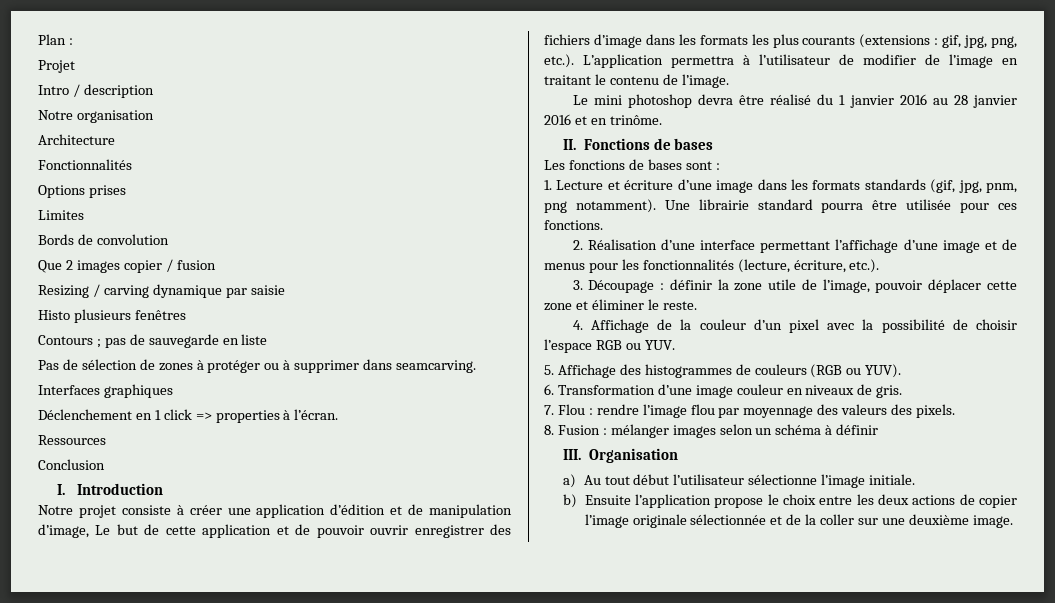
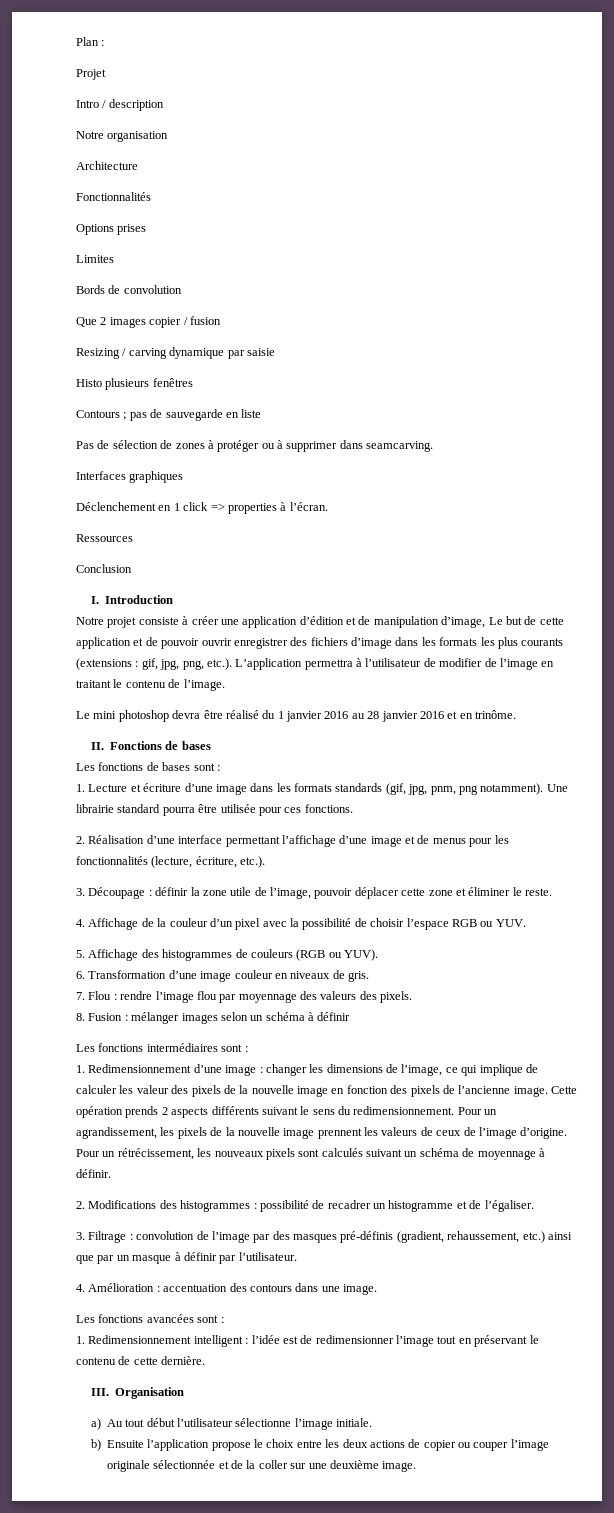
(879, 429) none -> [76,1043,248,1052] [76,1064,538,1076] [76,1085,577,1097] [76,1106,498,1118] [76,1127,568,1139] [76,1148,545,1160] [76,1169,111,1178] [76,1200,534,1212] [76,1231,572,1243] [76,1252,297,1264] [76,1283,377,1295] [76,1314,224,1323] [76,1335,539,1347] [76,1356,206,1365] // Les fonctions intermédiaires sont : // 1. Redimensionnement d’une image : changer les dimensions de l’image, ce qui implique de calculer les valeur des pixels de la nouvelle image en fonction des pixels de l’ancienne image. Cette opération prends 2 aspects différents suivant le sens du redimensionnement. Pour un agrandissement, les pixels de la nouvelle image prennent les valeurs de ceux de l’image d’origine. Pour un rétrécissement, les nouveaux pixels sont calculés suivant un schéma de moyennage à définir. // 2. Modifications des histogrammes : possibilité de recadrer un histogramme et de l’égaliser. // 3. Filtrage : convolution de l’image par des masques pré-définis (gradient, rehaussement, etc.) ainsi que par un masque à définir par l’utilisateur. // 4. Amélioration : accentuation des contours dans une image. // Les fonctions avancées sont : // 1. Redimensionnement intelligent : l’idée est de redimensionner l’image tout en préservant le contenu de cette dernière.
(1017, 501) none -> [458,1442,509,1451] ou couper

